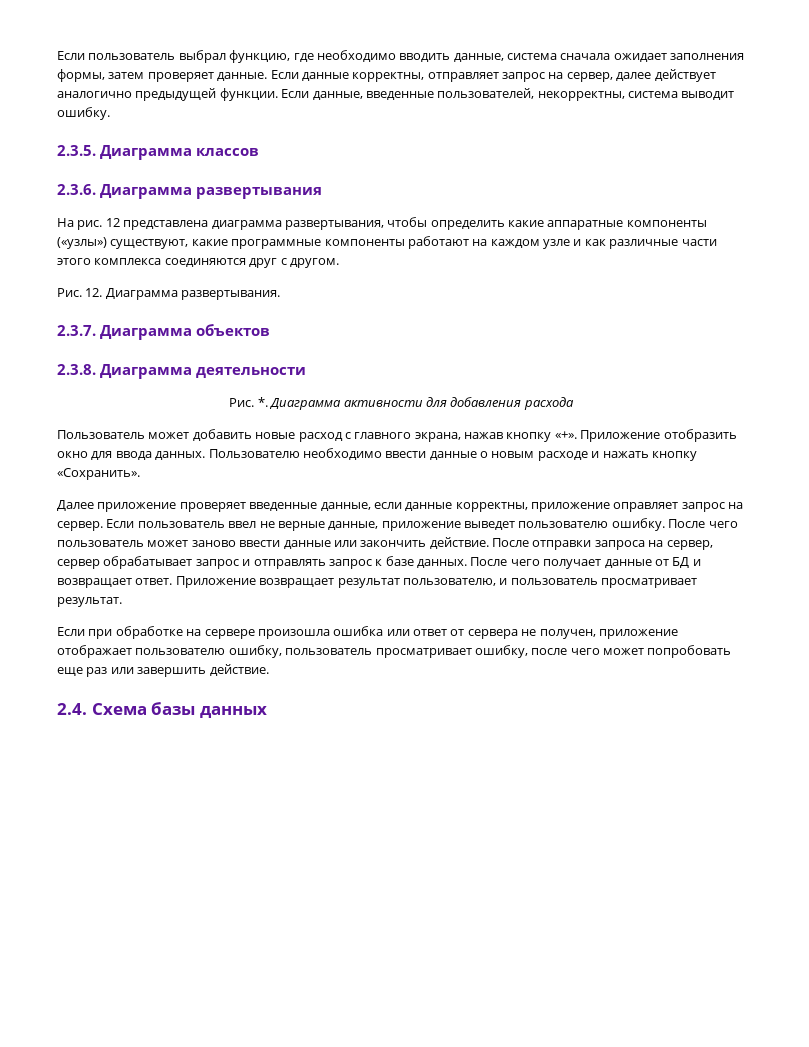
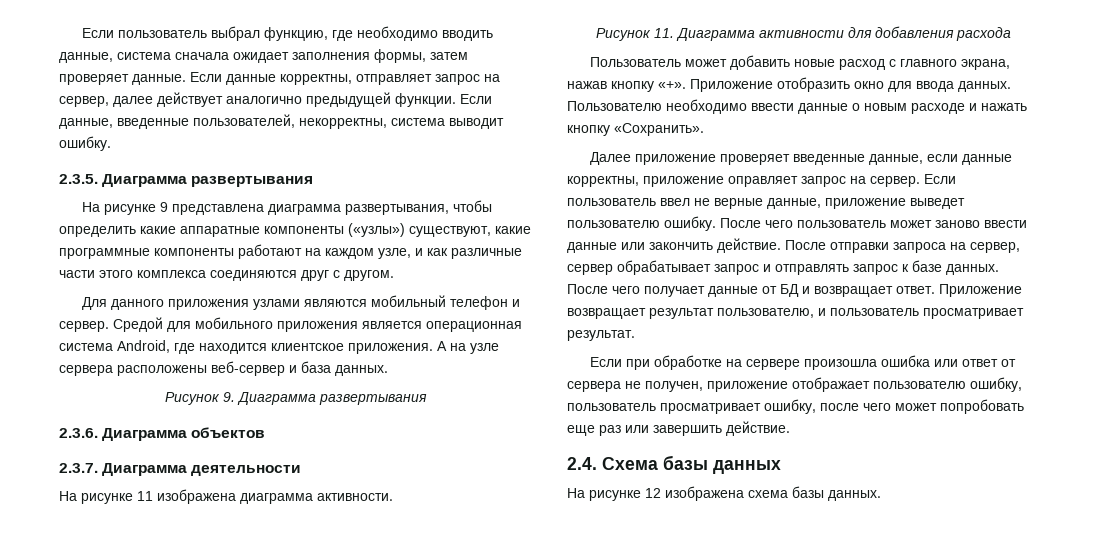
[196,148,259,156] [57,184,192,199] классов // 2.3.6. Диаграмма -> (188, 180) none
[77,218,120,230] рис. 12 -> [104,202,169,215] рисунке 9
[543,239,570,249] узле -> [378,248,411,259] узле,
[57,288,281,300] [57,324,270,340] [57,364,306,379] [229,397,268,407] Рис. 12. Диаграмма развертывания. // 2.3.7. Диаграмма объектов // 2.3.8. Диаграмма деятельности // Рис. *. -> [82,295,521,310] [59,317,522,332] [59,340,499,354] [59,361,388,376] [165,392,427,405] [59,427,266,441] [59,463,302,476] [59,489,393,504] [596,28,674,41] Для данного приложения узлами являются мобильный телефон и сервер. Средой для мобильного приложения является операционная система Android, где находится клиентское приложения. А на узле сервера расположены веб-сервер и база данных. // Рисунок 9. Диаграмма развертывания // 2.3.6. Диаграмма объектов // 2.3.7. Диаграмма деятельности // На рисунке 11 изображена диаграмма активности. // Рисунок 11.
(267, 712) none -> [567,486,881,501] // На рисунке 12 изображена схема базы данных.

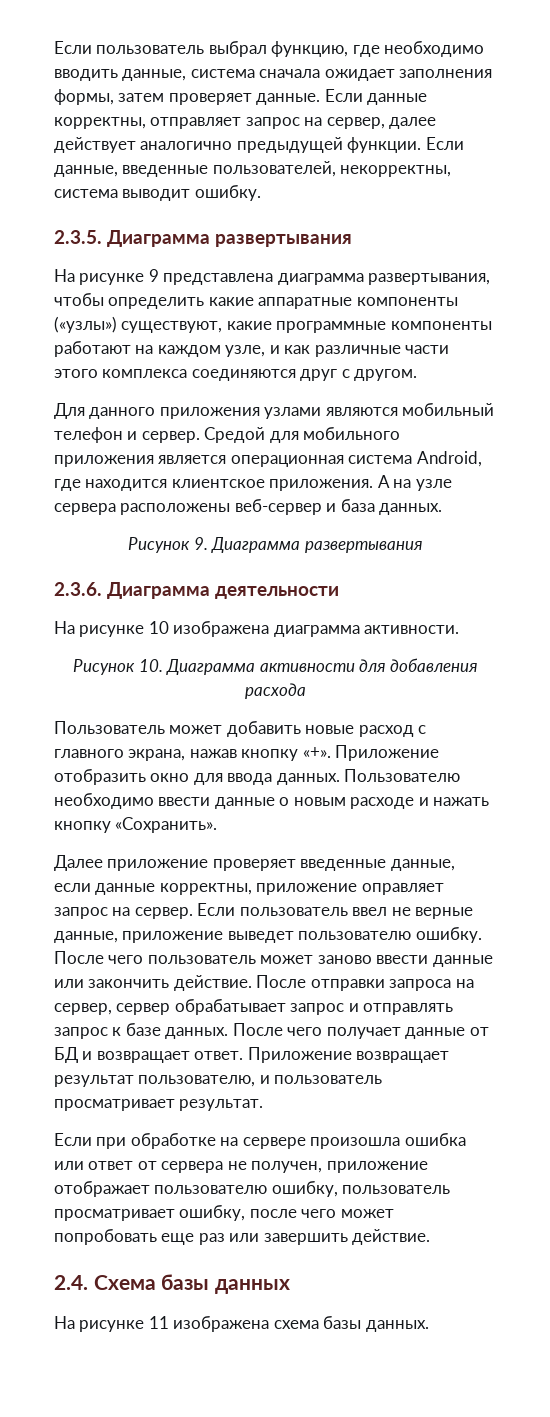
[191,427,266,438] [59,463,188,476] объектов // 2.3.7. Диаграмма -> (210, 590) none
[137,491,153,501] 11 -> [148,621,169,634] 10
[654,28,674,38] 11. -> [138,659,163,672] 10.
[645,488,661,498] 12 -> [148,1316,169,1329] 11

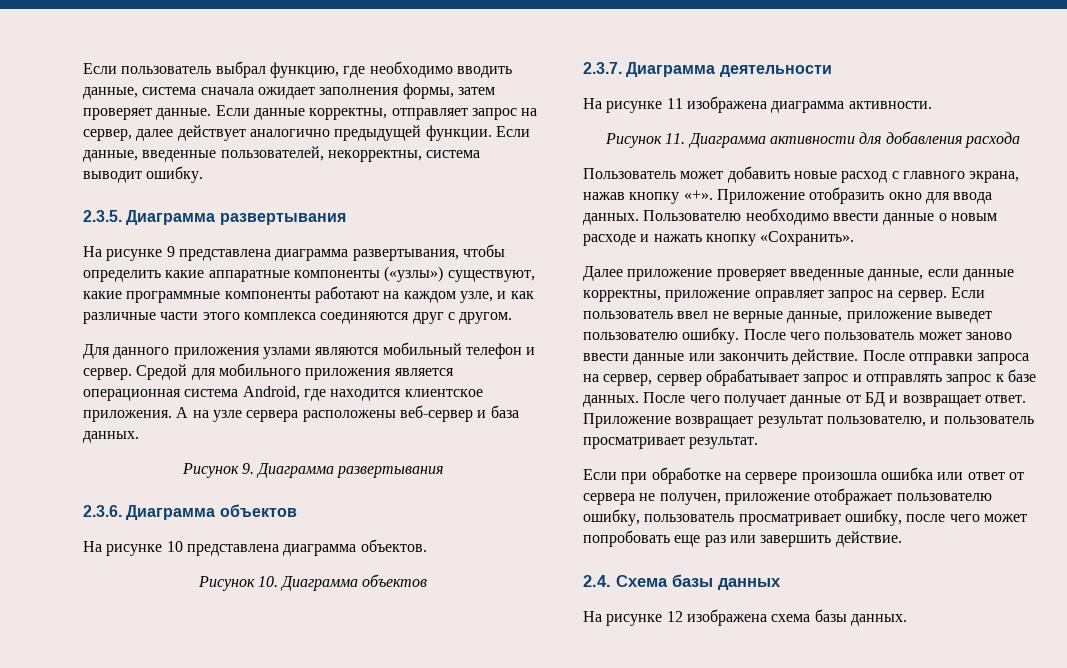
(210, 590) none -> [219,504,297,517] [83,539,427,556] [197,574,428,591] [583,62,716,77] объектов // На рисунке 10 представлена диаграмма объектов. // Рисунок 10. Диаграмма объектов // 2.3.7. Диаграмма
[148,621,169,634] 10 -> [666,98,683,109] 11
[138,659,163,672] 10. -> [665,133,686,144] 11.
[148,1316,169,1329] 11 -> [666,611,683,622] 12

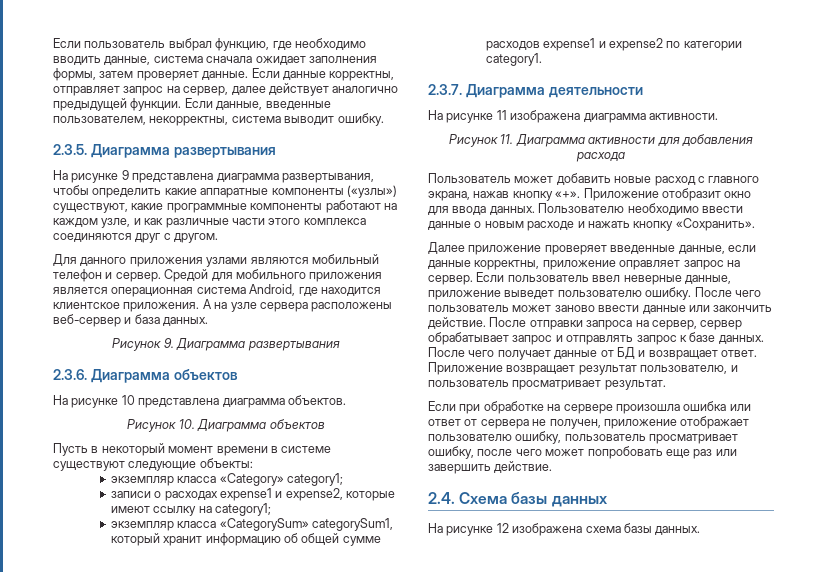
[220,146,324,161] пользователей, -> [53,116,146,125] пользователем,
(428, 580) none -> [53,443,332,456] [53,458,253,471] [110,473,344,486] [110,488,396,501] [110,503,272,516] [110,518,394,531] [110,533,381,546] [485,38,742,51] [485,53,542,66] // Пусть в некоторый момент времени в системе существуют следующие объекты: // экземпляр класса «Category» category1; // записи о расходах expense1 и expense2, которые имеют ссылку на category1; // экземпляр класса «CategorySum» categorySum1, который хранит информацию об общей сумме расходов expense1 и expense2 по категории category1.
[809,187,885,204] отобразить -> [661,188,721,201] отобразит
[712,311,783,323] не верные -> [623,275,682,285] неверные

